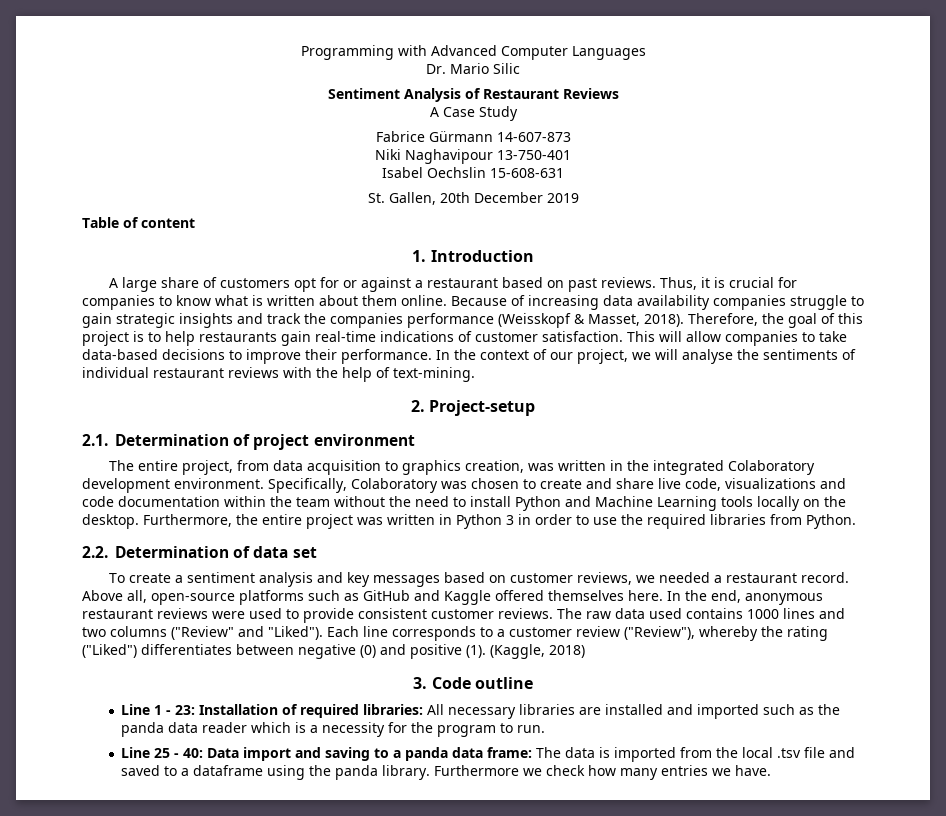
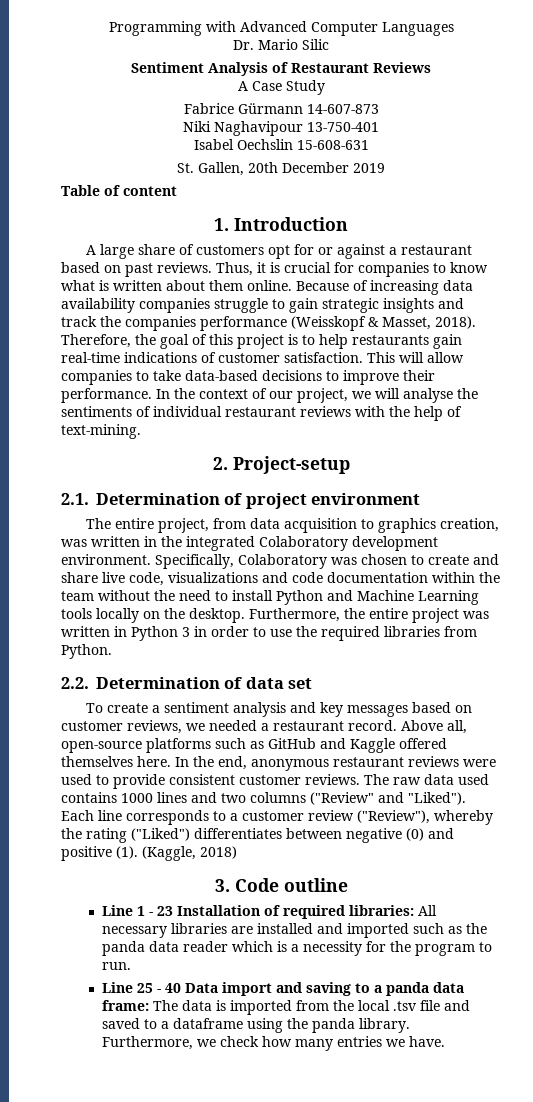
[175,705,196,715] 23: -> [156,906,173,916] 23
[183,748,204,758] 40: -> [164,983,181,993] 40
[434,765,520,776] Furthermore -> [101,1036,193,1050] Furthermore,

